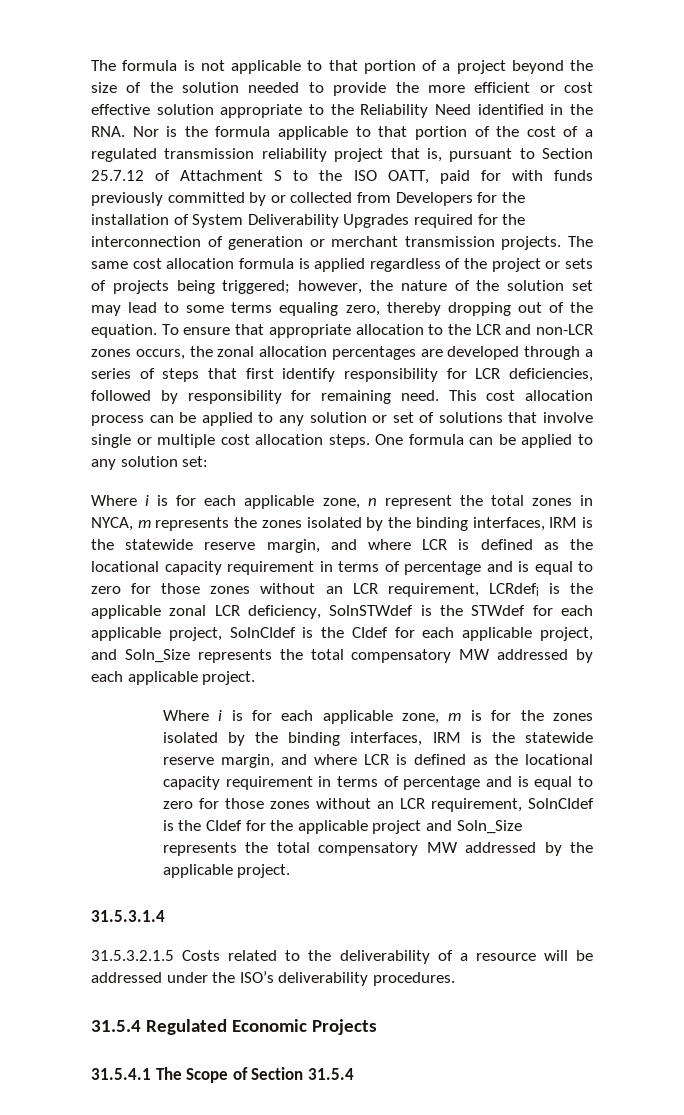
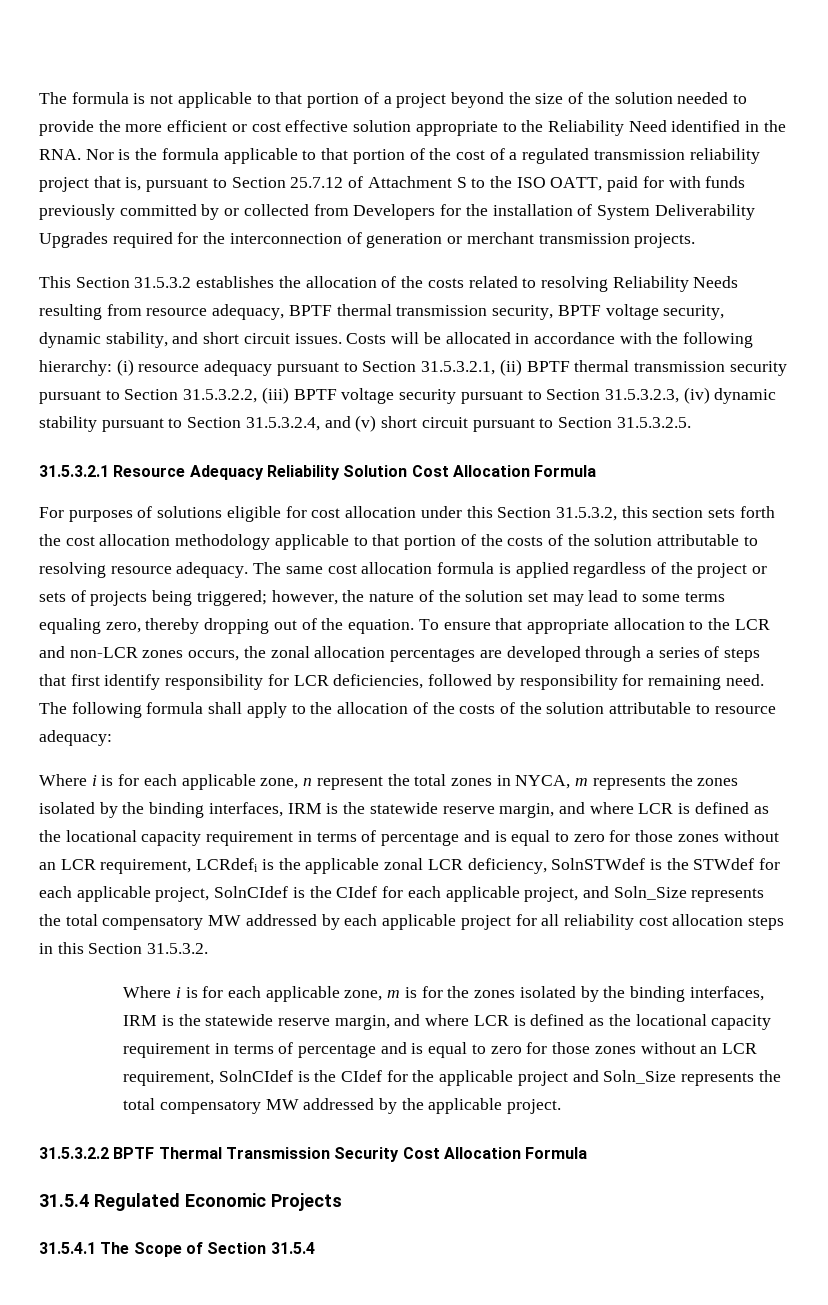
(562, 243) none -> [39,276,739,292] [39,304,725,320] [39,332,754,348] [39,359,787,376] [39,387,777,404] [39,415,691,432] [39,465,597,480] [39,506,775,522] [39,534,758,550] [39,562,249,578] // This Section 31.5.3.2 establishes the allocation of the costs related to resolving Reliability Needs resulting from resource adequacy, BPTF thermal transmission security, BPTF voltage security, dynamic stability, and short circuit issues. Costs will be allocated in accordance with the following hierarchy: (i) resource adequacy pursuant to Section 31.5.3.2.1, (ii) BPTF thermal transmission security pursuant to Section 31.5.3.2.2, (iii) BPTF voltage security pursuant to Section 31.5.3.2.3, (iv) dynamic stability pursuant to Section 31.5.3.2.4, and (v) short circuit pursuant to Section 31.5.3.2.5. // 31.5.3.2.1 Resource Adequacy Reliability Solution Cost Allocation Formula // For purposes of solutions eligible for cost allocation under this Section 31.5.3.2, this section sets forth the cost allocation methodology applicable to that portion of the costs of the solution attributable to resolving resource adequacy.
[448,390,593,401] [91,412,593,426] [91,434,593,448] [91,456,209,470] This cost allocation process can be applied to any solution or set of solutions that involve single or multiple cost allocation steps. One formula can be applied to any solution set: -> [39,702,776,718] [39,730,112,746] The following formula shall apply to the allocation of the costs of the solution attributable to resource adequacy:
[202,671,256,685] project. -> [460,914,785,930] [39,942,209,954] project for all reliability cost allocation steps in this Section 31.5.3.2.
[91,910,165,922] [91,950,594,964] [91,971,455,986] 31.5.3.1.4 // 31.5.3.2.1.5 Costs related to the deliverability of a resource will be addressed under the ISO’s deliverability procedures. -> [39,1147,588,1162] 31.5.3.2.2 BPTF Thermal Transmission Security Cost Allocation Formula

